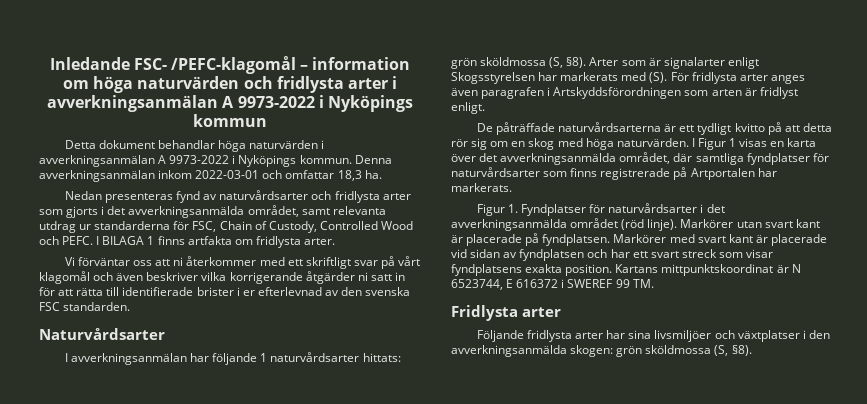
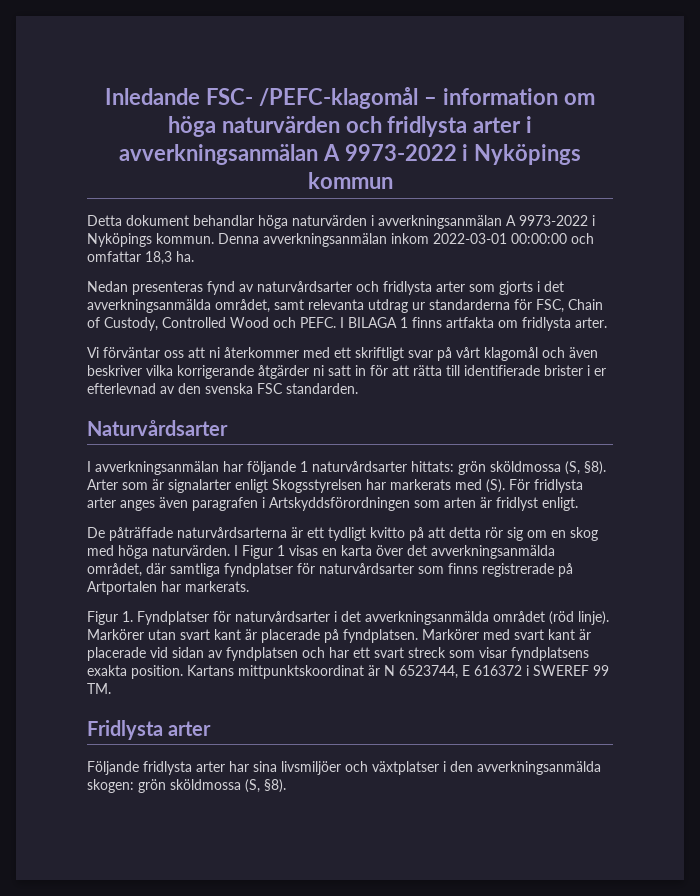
(260, 174) none -> [511,233,567,244] 00:00:00

